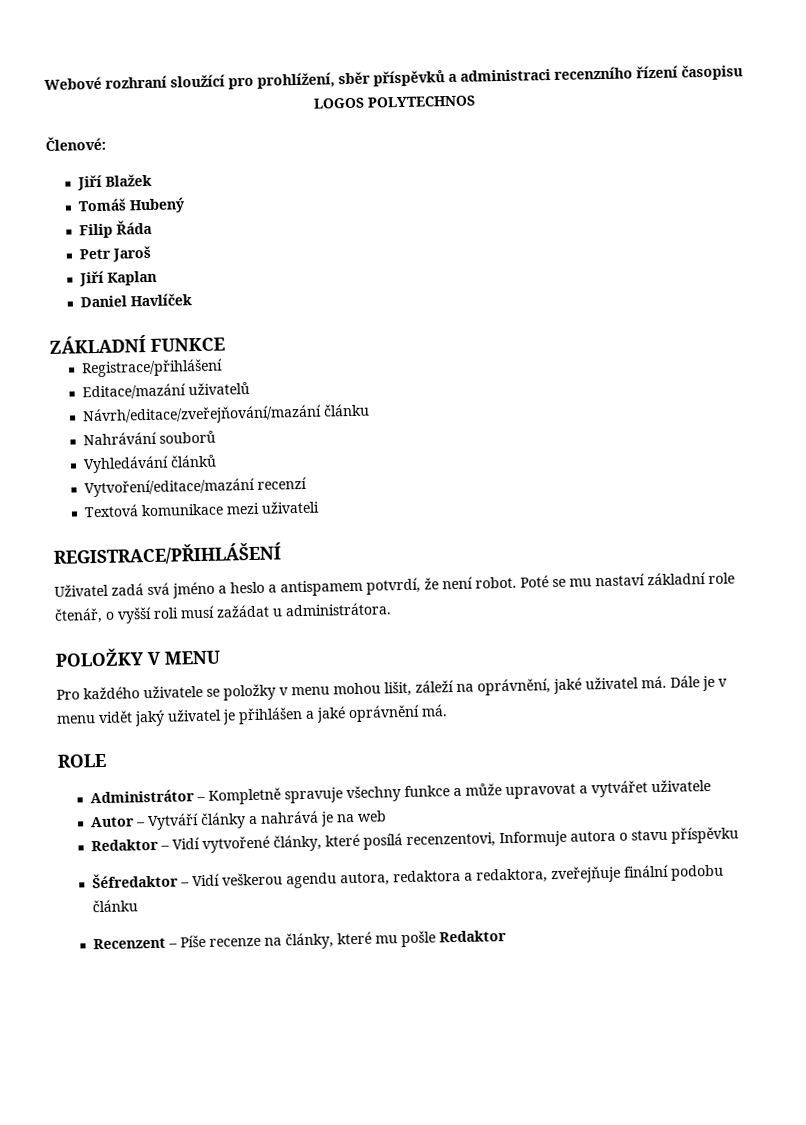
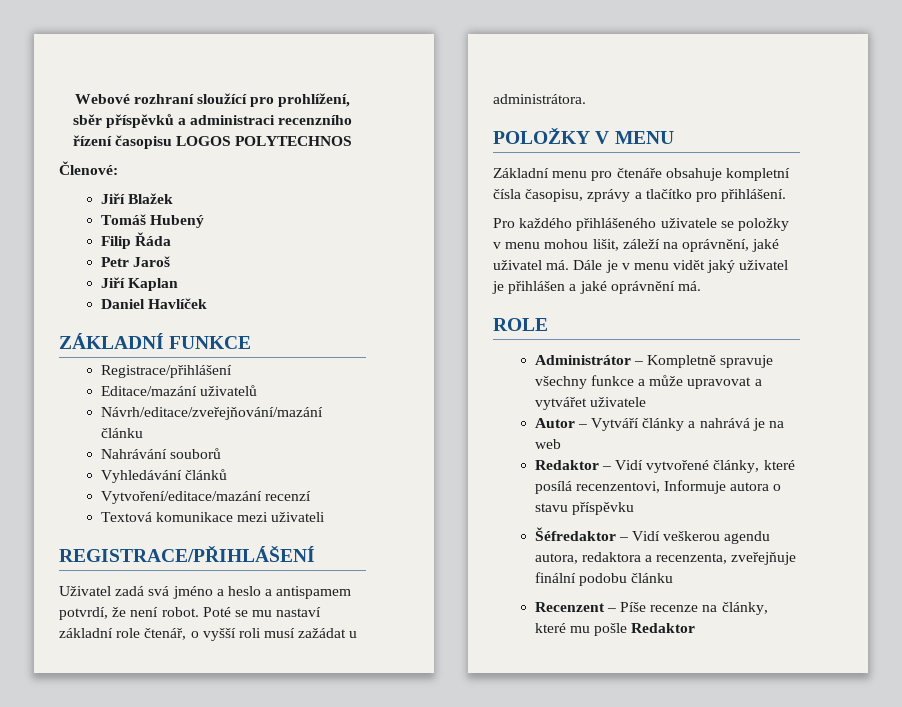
(220, 657) none -> [493,168,790,181] [493,189,787,202] // Základní menu pro čtenáře obsahuje kompletní čísla časopisu, zprávy a tlačítko pro přihlášení.
(140, 693) none -> [576,218,657,231] přihlášeného
[475,868,548,884] redaktora, -> [656,553,728,564] recenzenta,

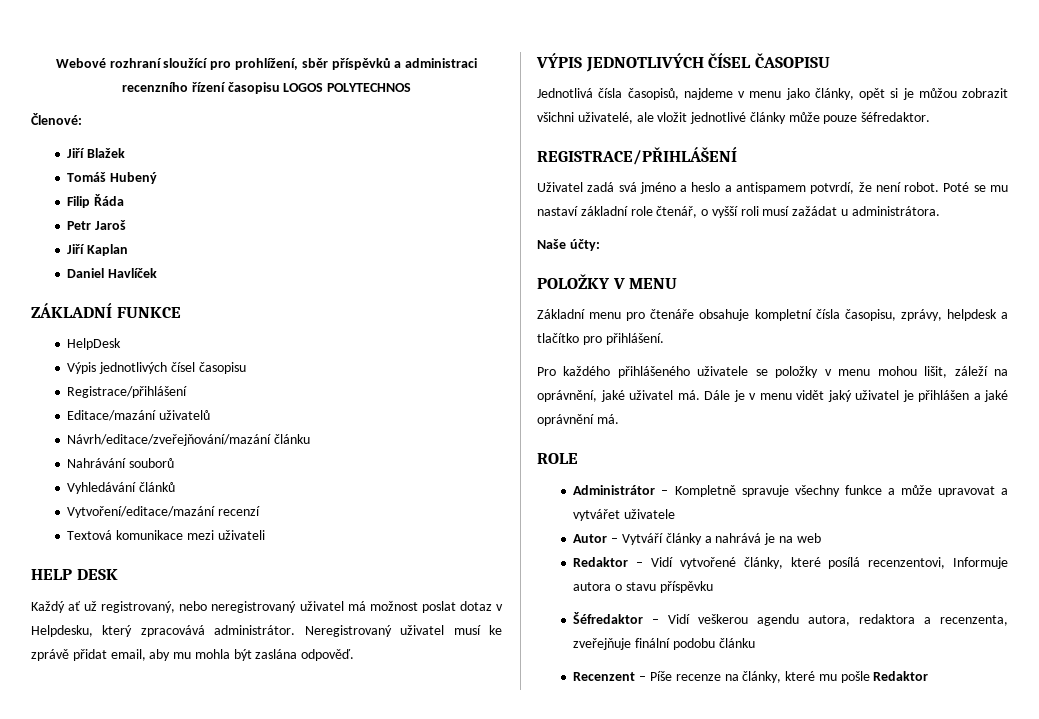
(252, 342) none -> [67,338,122,350] [67,362,246,374] // HelpDesk // Výpis jednotlivých čísel časopisu
(326, 517) none -> [31,569,118,580] [31,601,503,613] [31,625,502,637] [31,649,355,661] [536,53,830,72] [537,88,1008,100] [537,112,931,124] // HELP DESK // Každý ať už registrovaný, nebo neregistrovaný uživatel má možnost poslat dotaz v Helpdesku, který zpracovává administrátor. Neregistrovaný uživatel musí ke zprávě přidat email, aby mu mohla být zaslána odpověď. // VÝPIS JEDNOTLIVÝCH ČÍSEL ČASOPISU // Jednotlivá čísla časopisů, najdeme v menu jako články, opět si je můžou zobrazit všichni uživatelé, ale vložit jednotlivé články může pouze šéfredaktor.
(586, 99) none -> [537,239,600,251] // Naše účty:
[587,189,631,202] zprávy -> [900,309,997,321] zprávy, helpdesk

